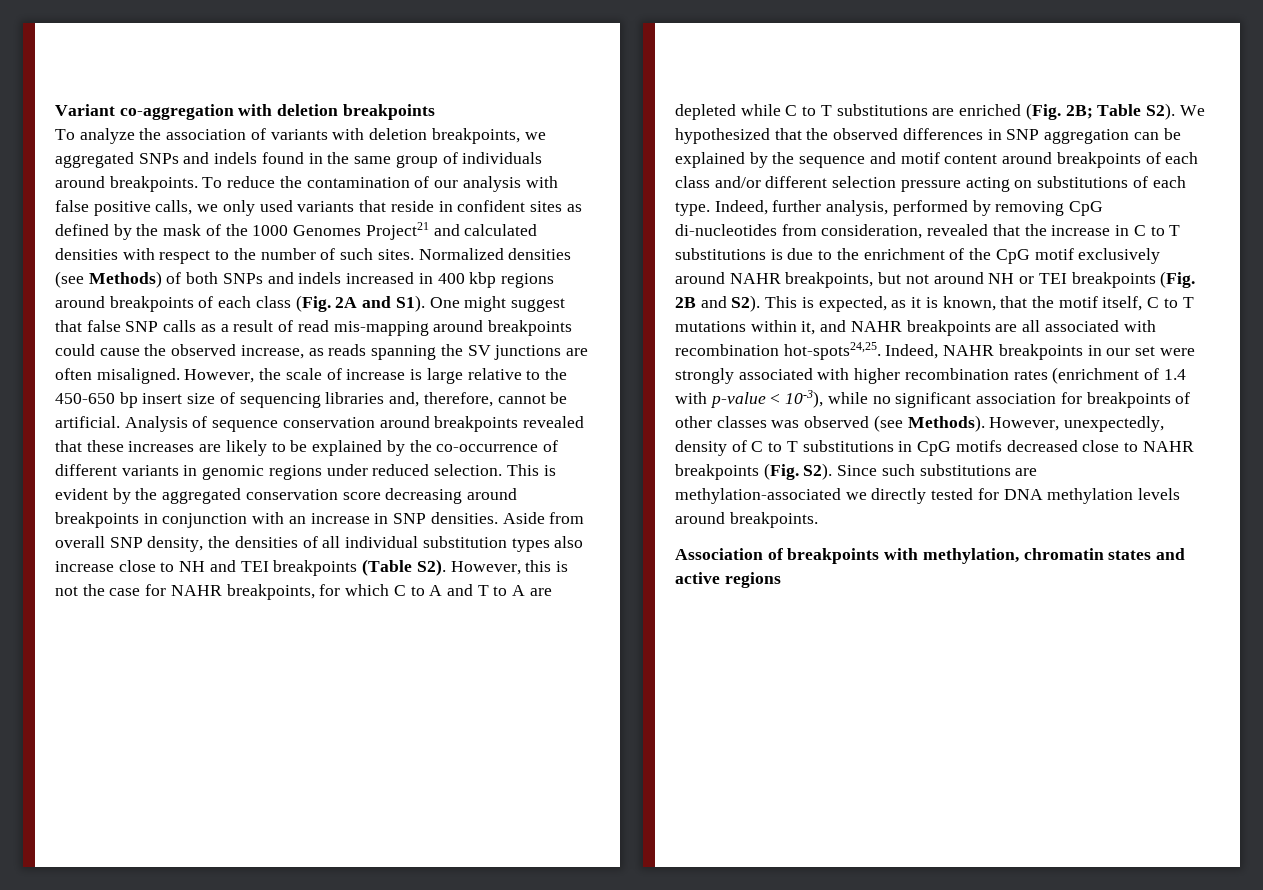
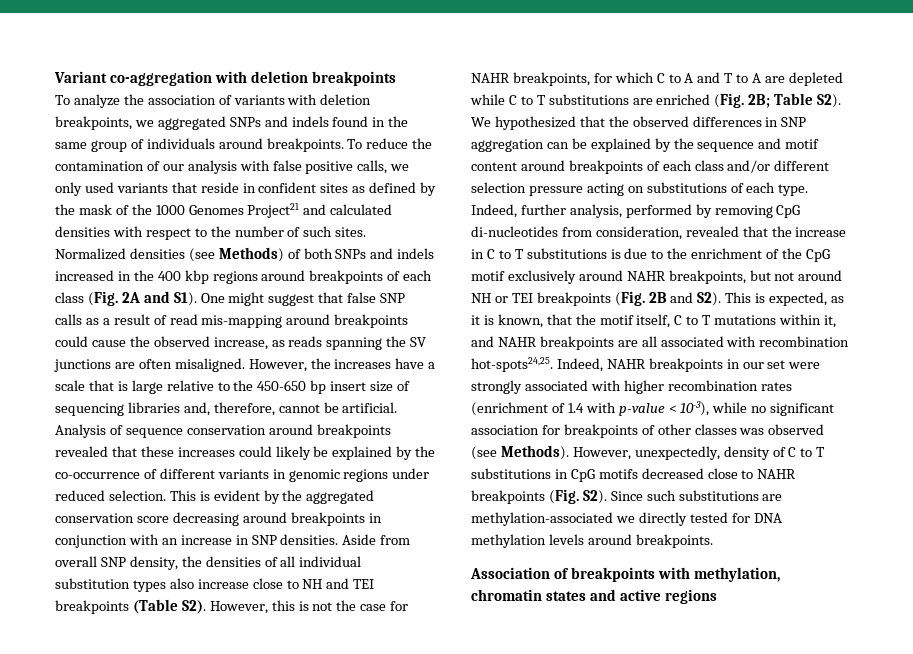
(433, 278) none -> [133,270,154,281] the
[285,368,406,380] scale of increase -> [334,358,436,369] [55,380,114,391] increases have a scale that
[199,440,286,456] are likely to -> [238,446,311,460] could likely

